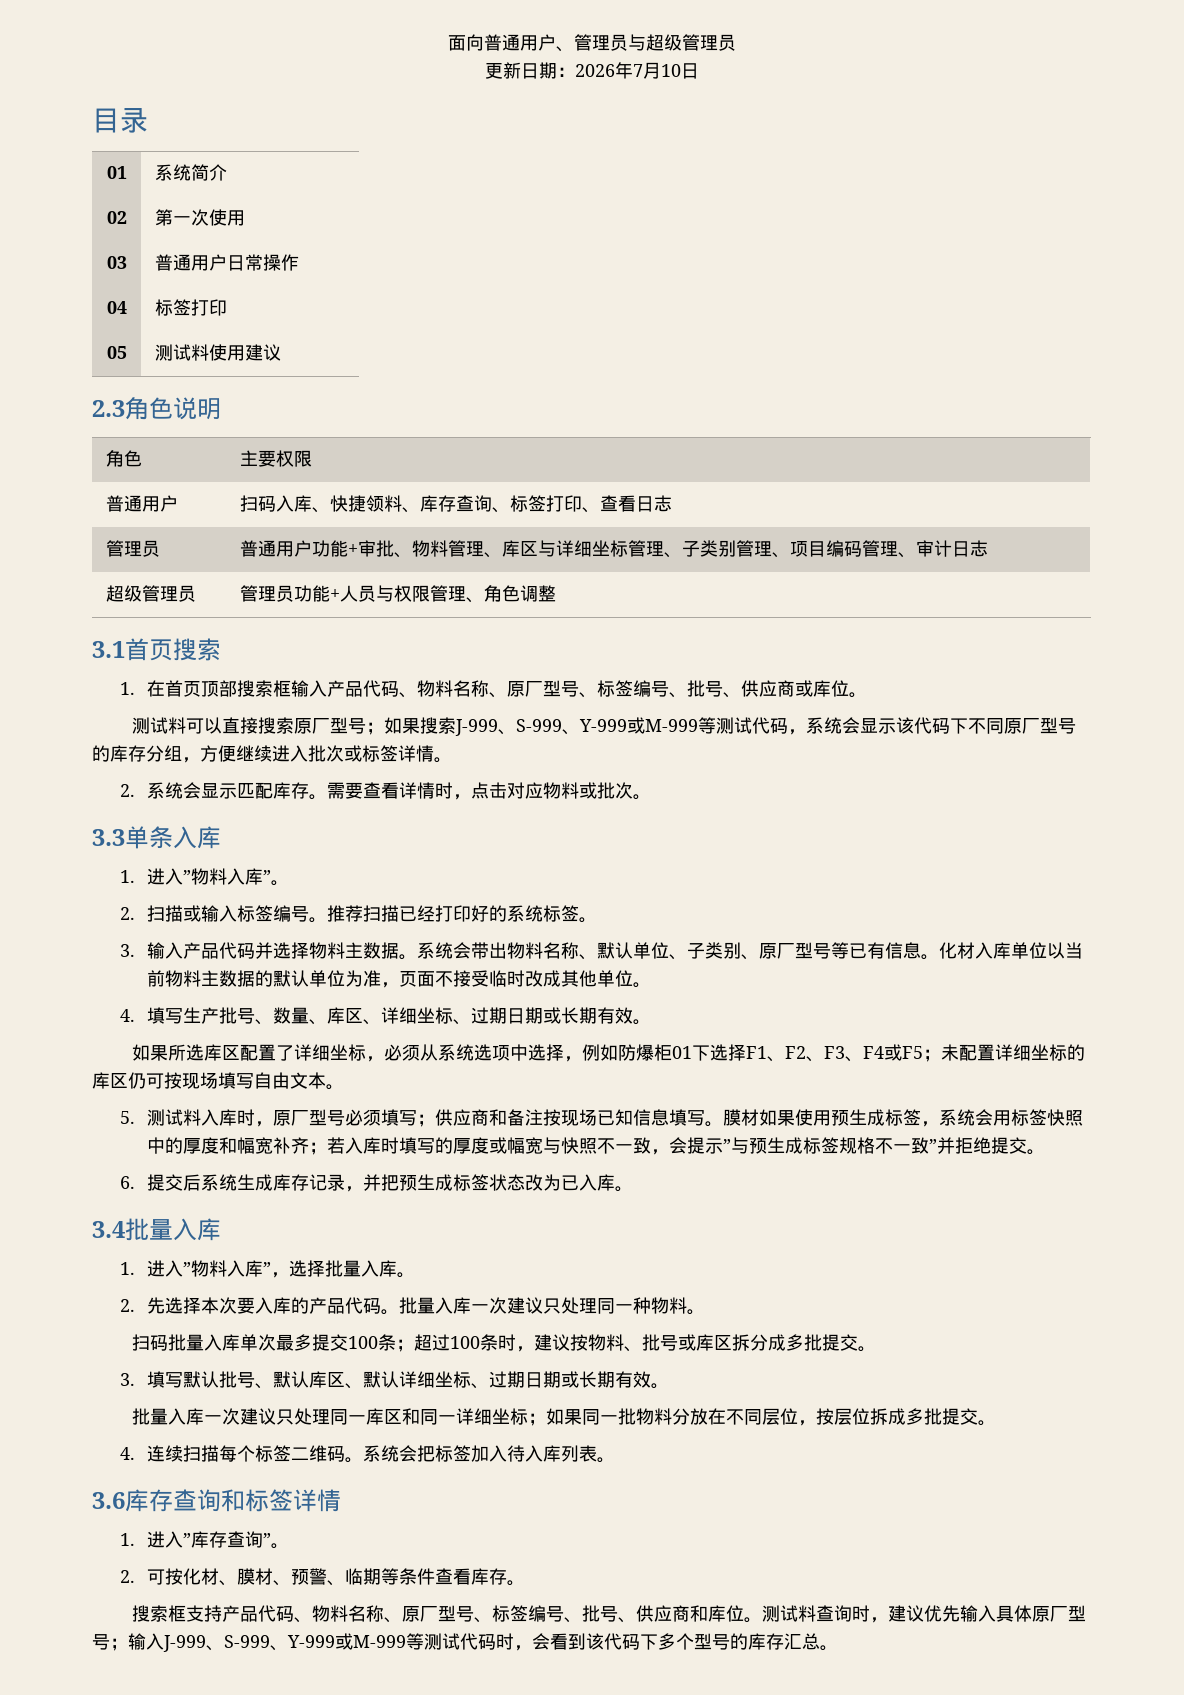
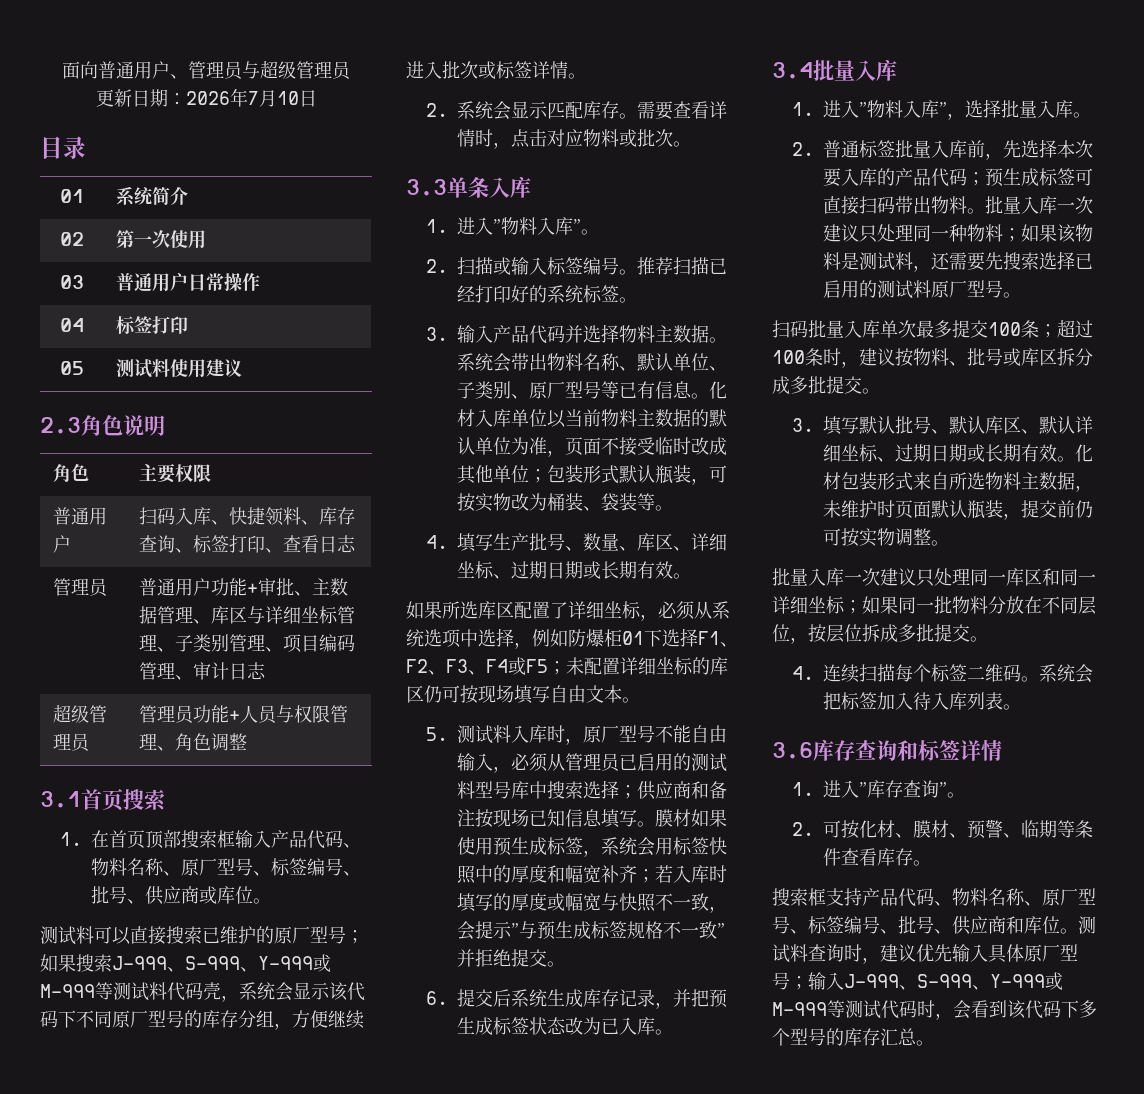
[412,540,449,557] 物料 -> [311,578,348,596] [138,606,157,624] 主数据
(295, 725) none -> [202,926,274,944] 已维护的
[752,717,789,734] 代码 -> [149,982,221,1001] 料代码壳
(634, 978) none -> [529,465,728,485] [457,493,656,512] ；包装形式默认瓶装，可按实物改为桶装、袋装等
[345,1109,418,1126] 必须填写 -> [655,725,728,743] [457,753,728,773] [457,780,620,799] 不能自由输入，必须从管理员已启用的测试料型号库中搜索选择
(135, 1305) none -> [823,140,1004,160] 普通标签批量入库前，
(382, 1306) none -> [967,168,1094,187] [823,196,968,215] ；预生成标签可直接扫码带出物料
(688, 1305) none -> [1003,224,1094,243] [823,251,1094,272] [823,280,1004,299] ；如果该物料是测试料，还需要先搜索选择已启用的测试料原厂型号
(670, 1386) none -> [1075,444,1094,462] [823,472,1094,492] [823,500,1094,520] [823,528,950,547] 化材包装形式来自所选物料主数据，未维护时页面默认瓶装，提交前仍可按实物调整。

